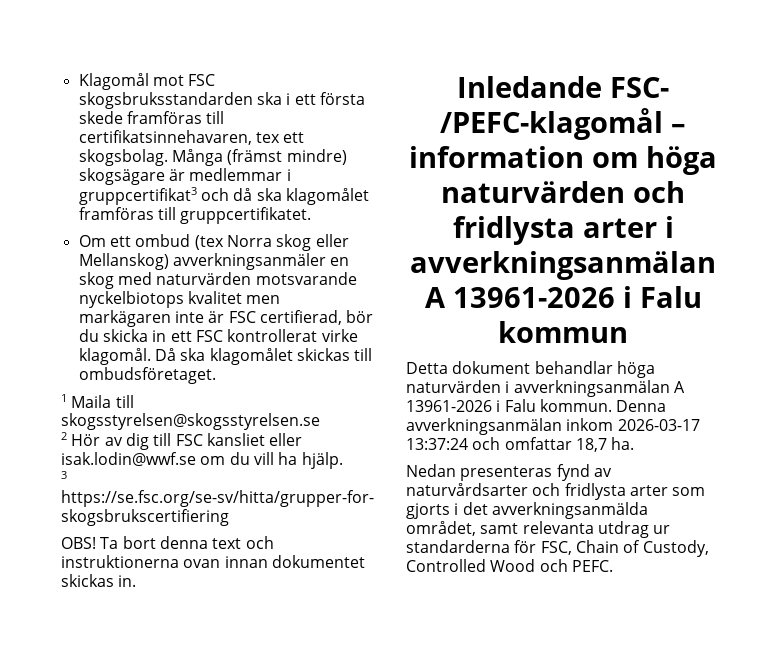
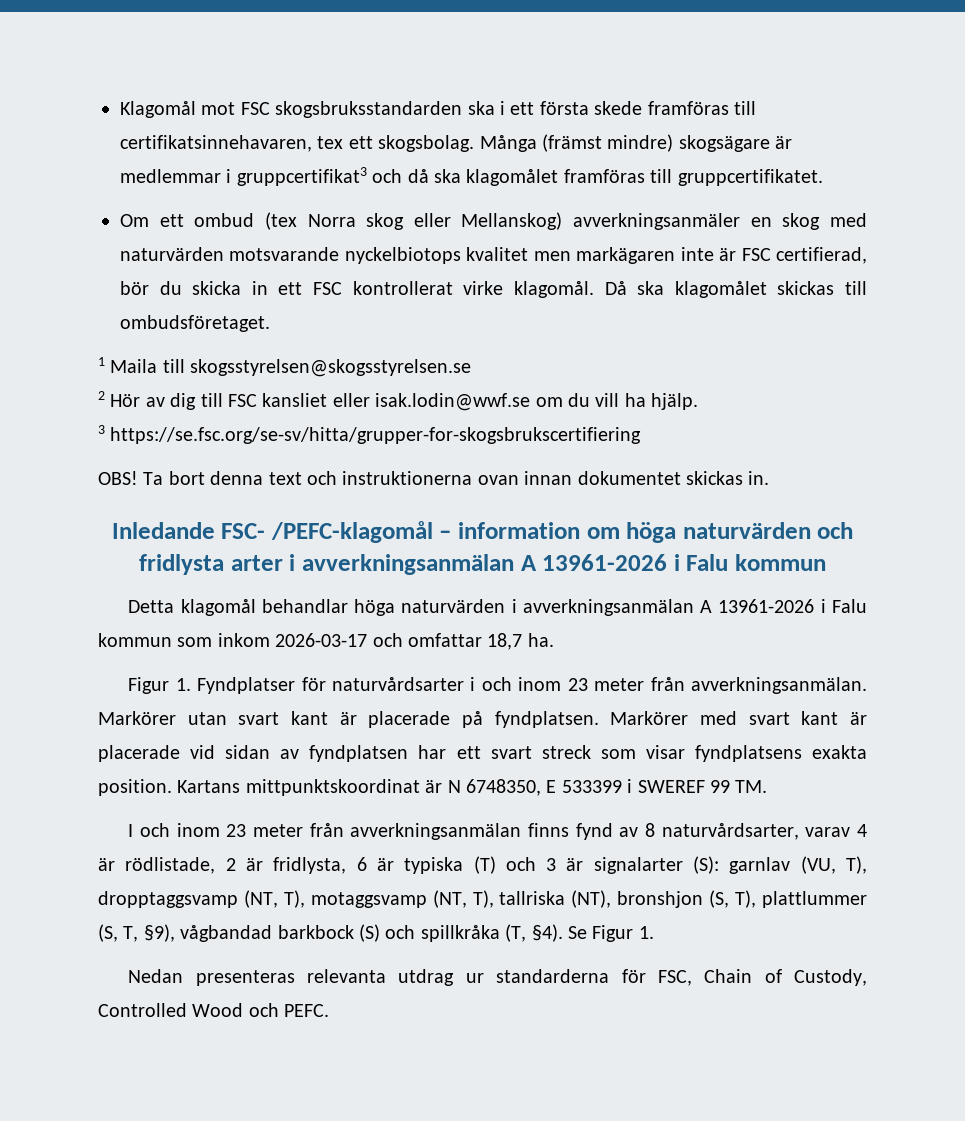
[452,361,531,374] dokument -> [180,599,256,616] klagomål
[539,399,667,412] [406,418,562,435] kommun. Denna avverkningsanmälan -> [98,633,213,647] kommun som
[406,438,468,450] 13:37:24 -> (368, 640) none
[406,464,612,481] [406,483,706,500] [406,502,648,519] [406,521,519,536] Nedan presenteras fynd av naturvårdsarter och fridlysta arter som gjorts i det avverkningsanmälda området, samt -> [128,677,867,694] [98,711,867,728] [98,745,868,762] [98,779,768,796] [128,823,867,840] [98,856,867,874] [98,890,867,908] [98,924,654,942] [128,969,295,986] Figur 1. Fyndplatser för naturvårdsarter i och inom 23 meter från avverkningsanmälan. Markörer utan svart kant är placerade på fyndplatsen. Markörer med svart kant är placerade vid sidan av fyndplatsen har ett svart streck som visar fyndplatsens exakta position. Kartans mittpunktskoordinat är N 6748350, E 533399 i SWEREF 99 TM. // I och inom 23 meter från avverkningsanmälan finns fynd av 8 naturvårdsarter, varav 4 är rödlistade, 2 är fridlysta, 6 är typiska (T) och 3 är signalarter (S): garnlav (VU, T), dropptaggsvamp (NT, T), motaggsvamp (NT, T), tallriska (NT), bronshjon (S, T), plattlummer (S, T, §9), vågbandad barkbock (S) och spillkråka (T, §4). Se Figur 1. // Nedan presenteras

